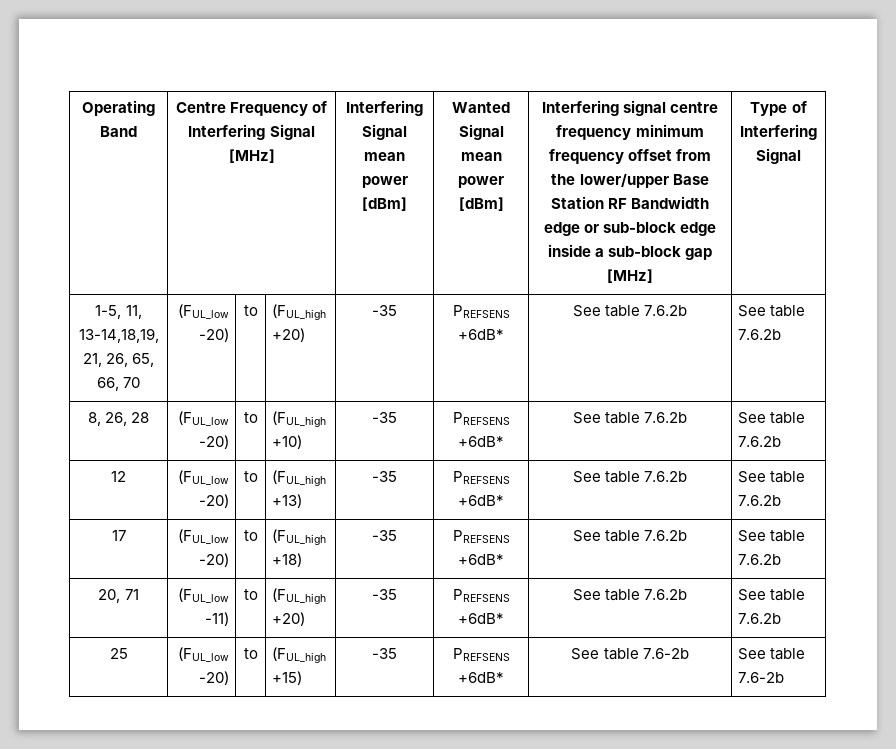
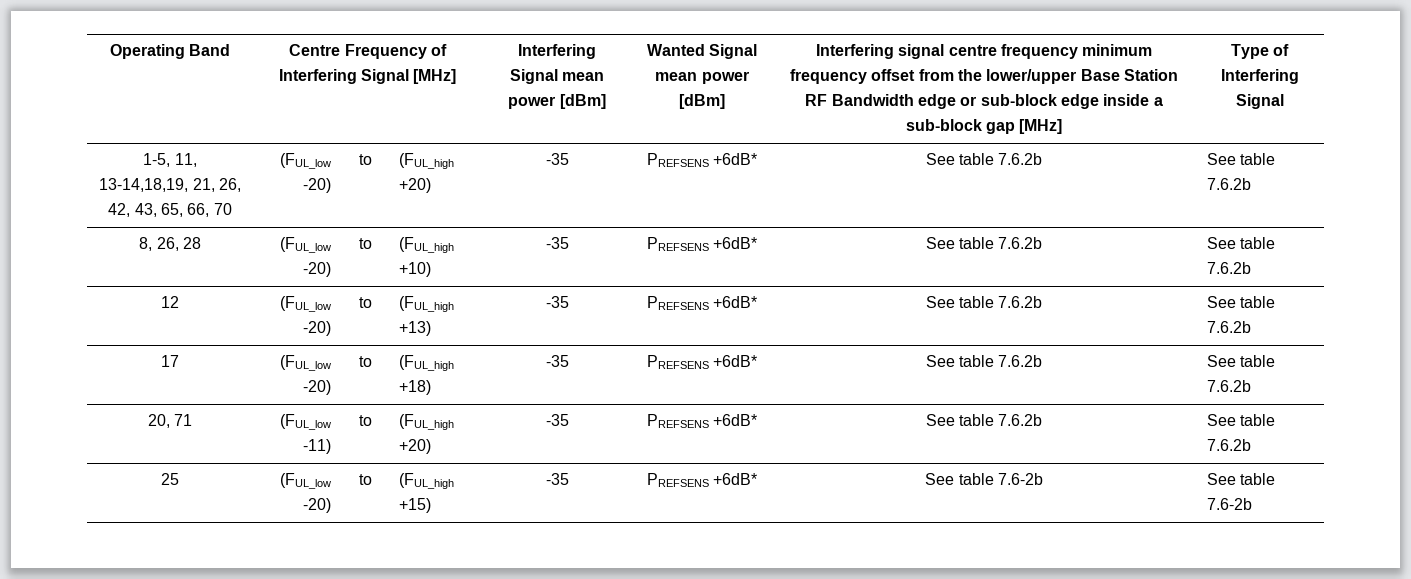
(128, 360) none -> [108,203,157,217] 42, 43,

